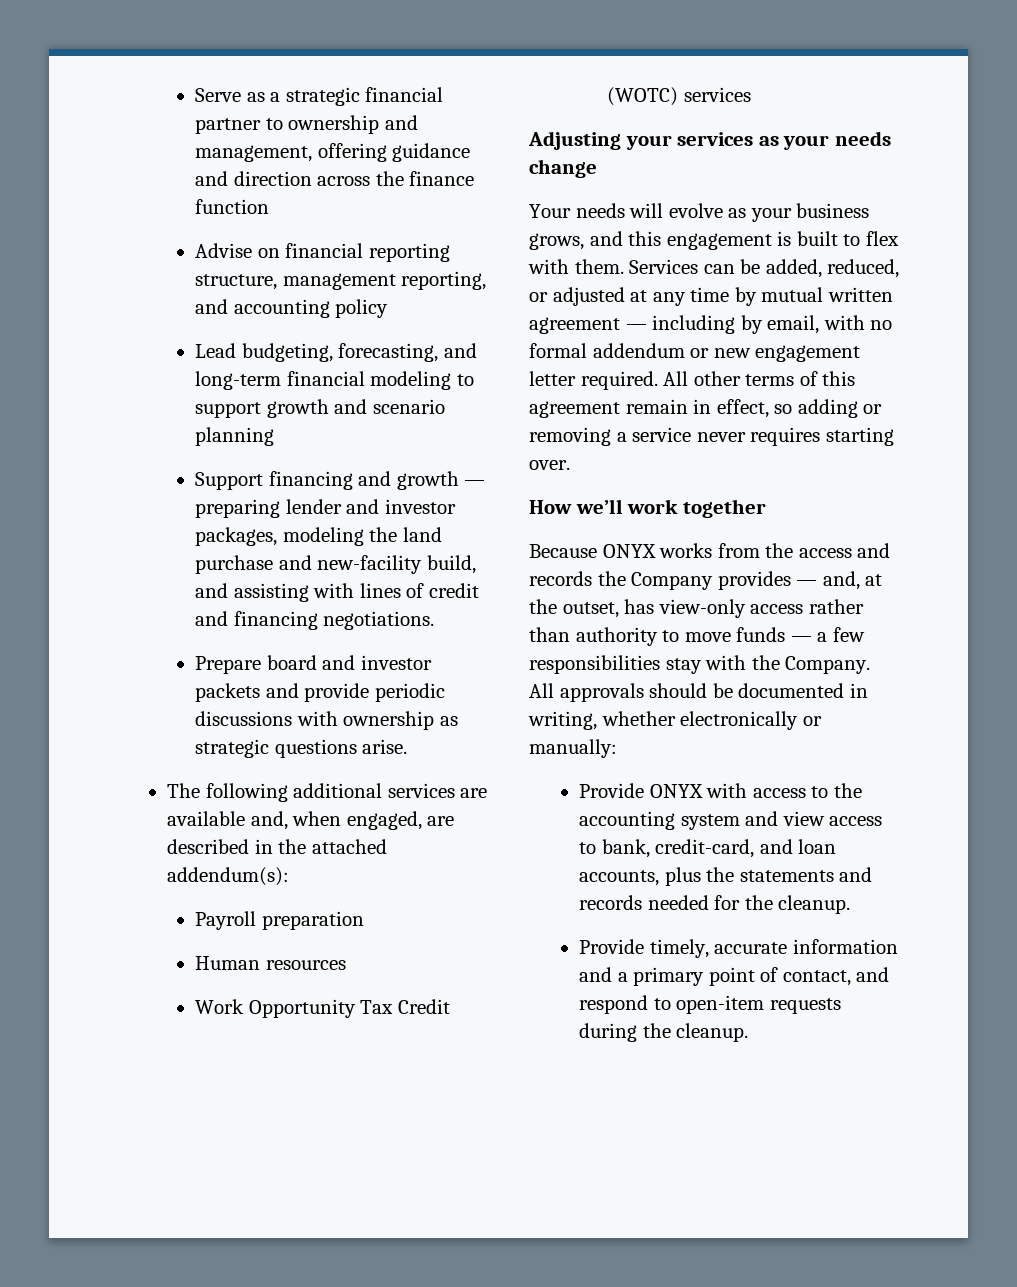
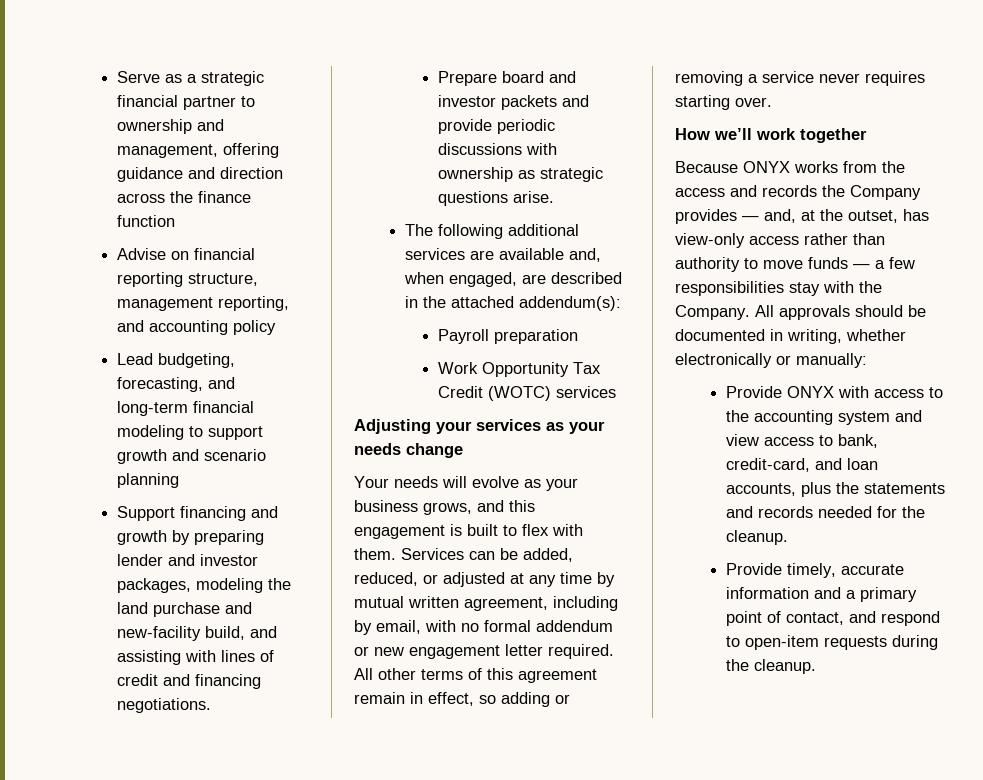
[464,480,486,486] — -> [171,530,190,545] by
[195,956,346,970] // Human resources -> (578, 336) none
[529,317,647,334] agreement — -> [464,597,548,611] agreement,

